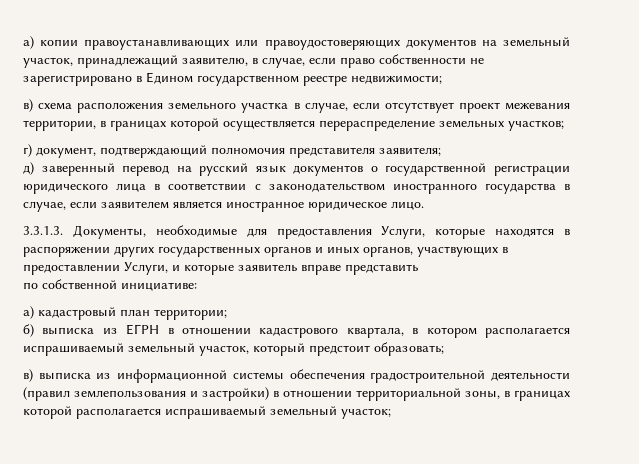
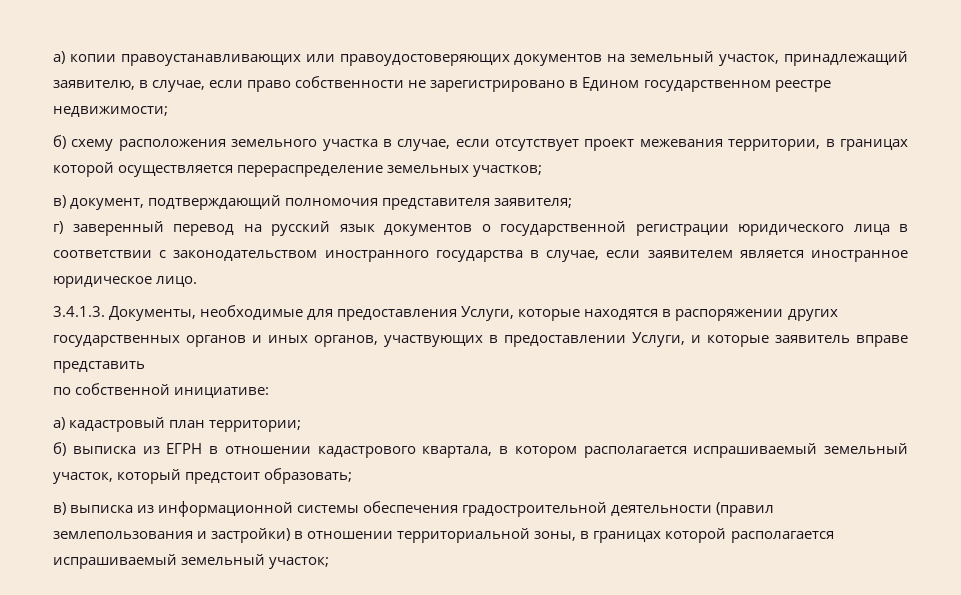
[23,99,73,112] в) схема -> [53,135,114,151] б) схему
[23,144,32,157] г) -> [53,195,66,208] в)
[23,162,34,175] д) -> [53,221,63,234] г)
[23,226,63,235] 3.3.1.3. -> [53,306,105,317] 3.4.1.3.

